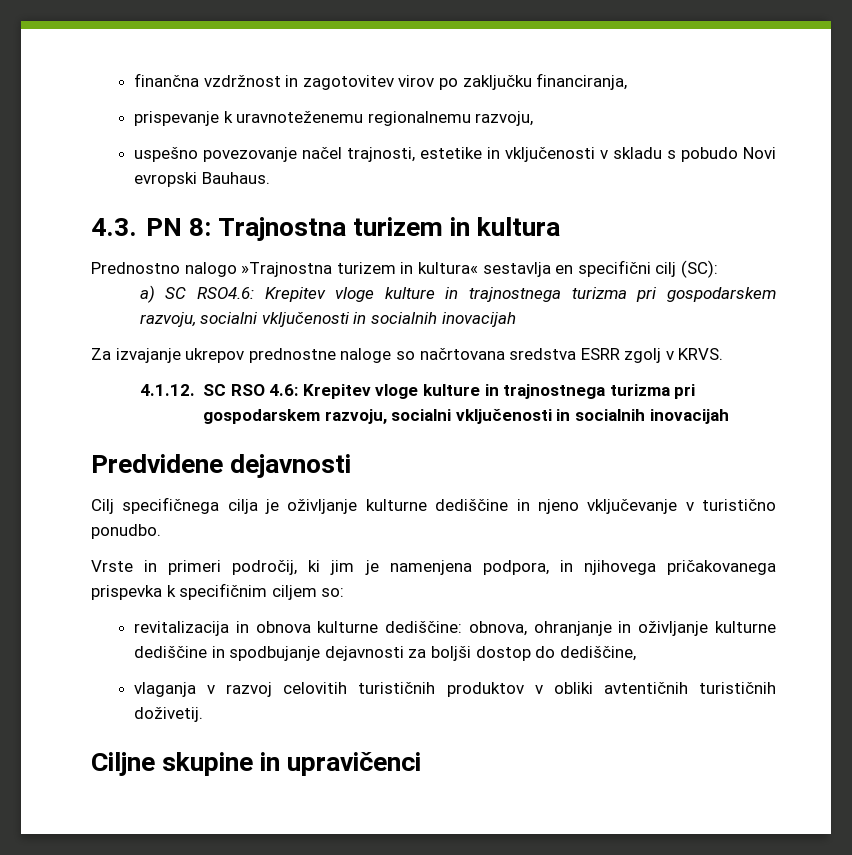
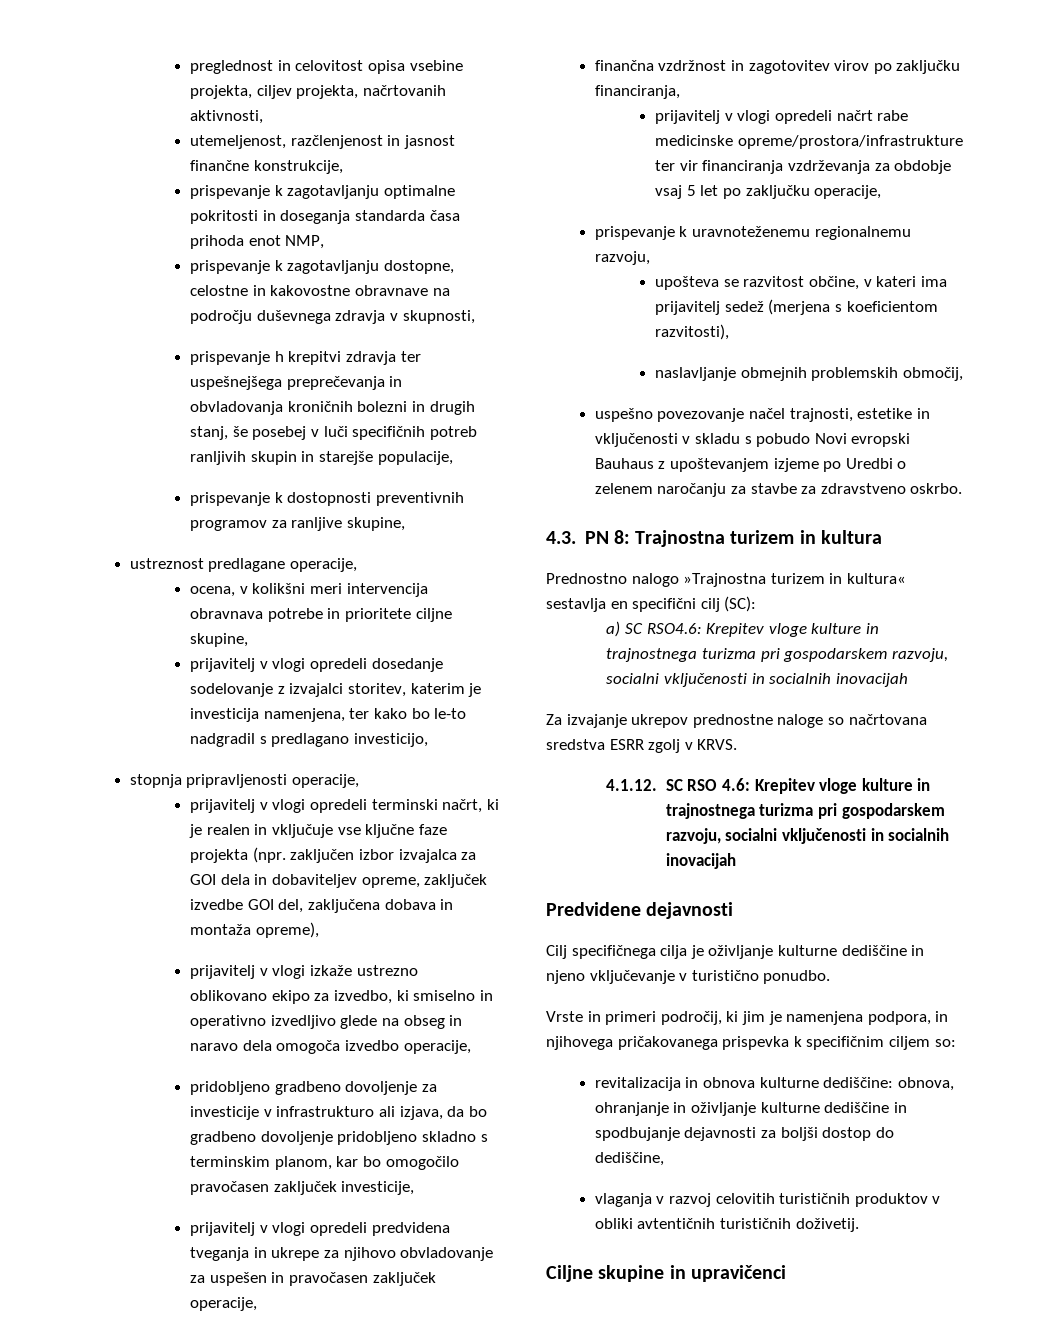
(134, 80) none -> [190,60,463,74] [190,85,447,99] [190,110,264,124] [190,135,456,149] [190,160,343,174] [190,185,456,199] [190,210,460,224] [190,235,325,249] [190,260,455,274] [190,285,450,296] [190,310,475,324] [190,351,421,365] [190,376,403,390] [190,401,475,415] [190,426,477,440] [190,451,453,465] [190,492,465,506] [190,517,406,531] [129,558,358,572] [190,583,428,597] [190,608,452,622] [190,633,249,647] [190,658,443,672] [190,683,482,697] [190,708,467,722] [190,733,429,747] [129,774,360,788] [190,799,499,813] [189,824,447,838] [190,847,477,863] [190,874,488,888] [190,899,454,913] [190,922,319,938] [190,965,418,979] [190,990,493,1004] [190,1015,463,1029] [190,1040,471,1054] [190,1081,438,1095] [190,1106,487,1120] [190,1131,488,1145] [190,1156,459,1170] [190,1181,415,1195] [190,1222,450,1236] [190,1247,494,1261] [190,1272,436,1286] [190,1297,258,1311] preglednost in celovitost opisa vsebine projekta, ciljev projekta, načrtovanih aktivnosti, // utemeljenost, razčlenjenost in jasnost finančne konstrukcije, // prispevanje k zagotavljanju optimalne pokritosti in doseganja standarda časa prihoda enot NMP, // prispevanje k zagotavljanju dostopne, celostne in kakovostne obravnave na področju duševnega zdravja v skupnosti, // prispevanje h krepitvi zdravja ter uspešnejšega preprečevanja in obvladovanja kroničnih bolezni in drugih stanj, še posebej v luči specifičnih potreb ranljivih skupin in starejše populacije, // prispevanje k dostopnosti preventivnih programov za ranljive skupine, // ustreznost predlagane operacije, // ocena, v kolikšni meri intervencija obravnava potrebe in prioritete ciljne skupine, // prijavitelj v vlogi opredeli dosedanje sodelovanje z izvajalci storitev, katerim je investicija namenjena, ter kako bo le-to nadgradil s predlagano investicijo, // stopnja pripravljenosti operacije, // prijavitelj v vlogi opredeli terminski načrt, ki je realen in vključuje vse ključne faze projekta (npr. zaključen izbor izvajalca za GOI dela in dobaviteljev opreme, zaključek izvedbe GOI del, zaključena dobava in montaža opreme), // prijavitelj v vlogi izkaže ustrezno oblikovano ekipo za izvedbo, ki smiselno in operativno izvedljivo glede na obseg in naravo dela omogoča izvedbo operacije, // pridobljeno gradbeno dovoljenje za investicije v infrastrukturo ali izjava, da bo gradbeno dovoljenje pridobljeno skladno s terminskim planom, kar bo omogočilo pravočasen zaključek investicije, // prijavitelj v vlogi opredeli predvidena tveganja in ukrepe za njihovo obvladovanje za uspešen in pravočasen zaključek operacije, //
(628, 81) none -> [655,110,909,124] [655,135,963,149] [655,160,952,174] [655,185,882,199] // prijavitelj v vlogi opredeli načrt rabe medicinske opreme/prostora/infrastrukture ter vir financiranja vzdrževanja za obdobje vsaj 5 let po zaključku operacije,
(534, 118) none -> [655,276,947,290] [655,299,938,315] [655,324,730,340] [655,367,964,381] // upošteva se razvitost občine, v kateri ima prijavitelj sedež (merjena s koeficientom razvitosti), // naslavljanje obmejnih problemskih območij,
[201,172,270,184] Bauhaus. -> [594,458,907,472] [594,483,963,497] Bauhaus z upoštevanjem izjeme po Uredbi o zelenem naročanju za stavbe za zdravstveno oskrbo.

